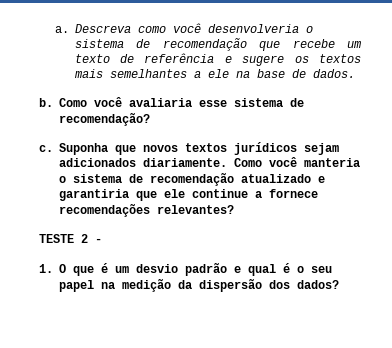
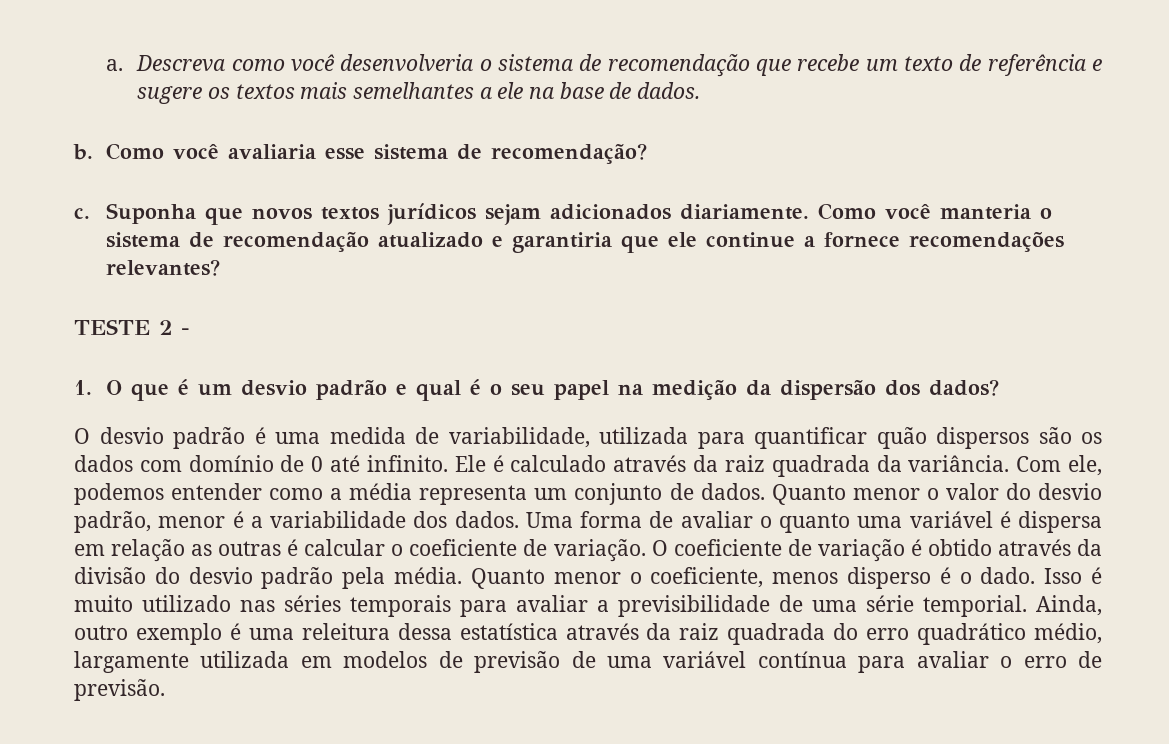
(339, 284) none -> [74,427,1102,449] [74,455,1103,477] [74,483,1102,505] [74,511,1102,533] [74,539,1102,562] [74,567,1102,589] [74,595,1102,617] [74,623,1102,645] [74,651,1103,673] [74,679,165,701] // O desvio padrão é uma medida de variabilidade, utilizada para quantificar quão dispersos são os dados com domínio de 0 até infinito. Ele é calculado através da raiz quadrada da variância. Com ele, podemos entender como a média representa um conjunto de dados. Quanto menor o valor do desvio padrão, menor é a variabilidade dos dados. Uma forma de avaliar o quanto uma variável é dispersa em relação as outras é calcular o coeficiente de variação. O coeficiente de variação é obtido através da divisão do desvio padrão pela média. Quanto menor o coeficiente, menos disperso é o dado. Isso é muito utilizado nas séries temporais para avaliar a previsibilidade de uma série temporial. Ainda, outro exemplo é uma releitura dessa estatística através da raiz quadrada do erro quadrático médio, largamente utilizada em modelos de previsão de uma variável contínua para avaliar o erro de previsão.

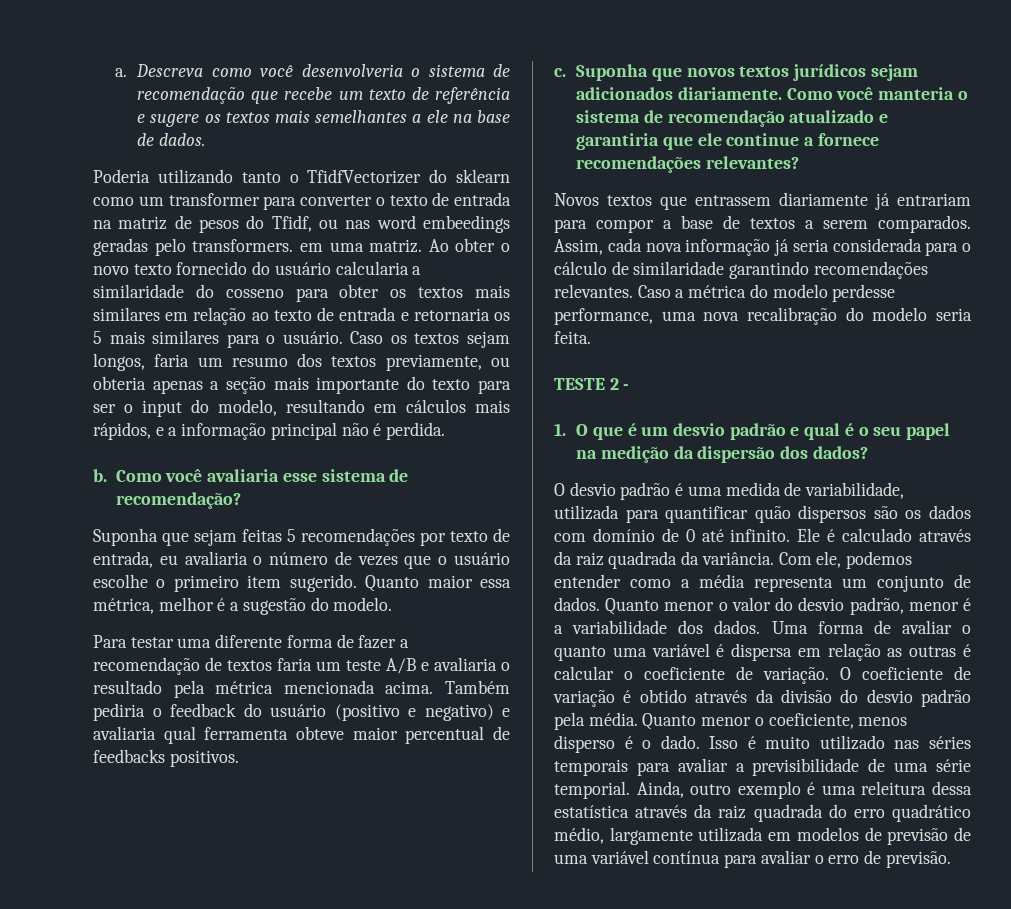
(701, 90) none -> [93,169,510,184] [93,192,511,210] [93,215,510,233] [93,238,510,256] [93,261,422,275] [93,284,510,302] [93,307,511,325] [93,330,510,348] [93,353,510,371] [93,376,511,394] [93,399,510,417] [93,422,446,440] // Poderia utilizando tanto o TfidfVectorizer do sklearn como um transformer para converter o texto de entrada na matriz de pesos do Tfidf, ou nas word embeedings geradas pelo transformers. em uma matriz. Ao obter o novo texto fornecido do usuário calcularia a similaridade do cosseno para obter os textos mais similares em relação ao texto de entrada e retornaria os 5 mais similares para o usuário. Caso os textos sejam longos, faria um resumo dos textos previamente, ou obteria apenas a seção mais importante do texto para ser o input do modelo, resultando em cálculos mais rápidos, e a informação principal não é perdida.
(647, 153) none -> [93,528,510,546] [93,551,510,569] [93,574,512,592] [93,597,393,615] [93,634,410,649] [93,657,510,675] [93,680,510,698] [93,703,510,721] [93,726,510,744] [93,749,239,767] // Suponha que sejam feitas 5 recomendações por texto de entrada, eu avaliaria o número de vezes que o usuário escolhe o primeiro item sugerido. Quanto maior essa métrica, melhor é a sugestão do modelo. // Para testar uma diferente forma de fazer a recomendação de textos faria um teste A/B e avaliaria o resultado pela métrica mencionada acima. Também pediria o feedback do usuário (positivo e negativo) e avaliaria qual ferramenta obteve maior percentual de feedbacks positivos.
(220, 267) none -> [554,192,971,210] [554,215,971,233] [554,238,971,256] [554,261,928,279] [554,284,896,302] [554,307,972,325] [554,331,591,344] // Novos textos que entrassem diariamente já entrariam para compor a base de textos a serem comparados. Assim, cada nova informação já seria considerada para o cálculo de similaridade garantindo recomendações relevantes. Caso a métrica do modelo perdesse performance, uma nova recalibração do modelo seria feita.

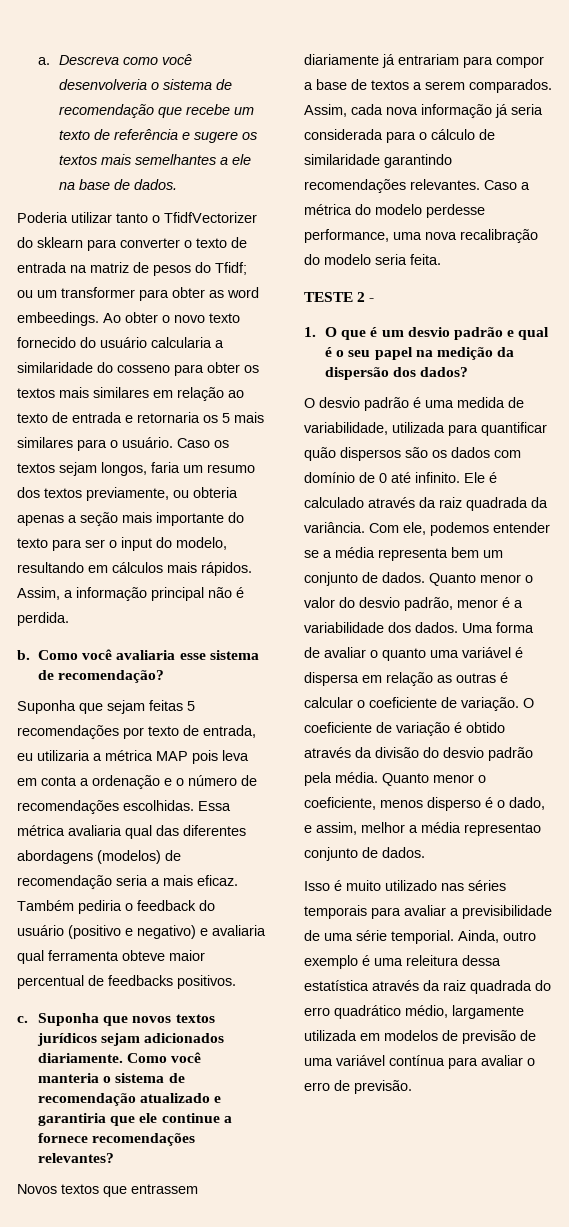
[157,169,233,184] utilizando -> [71,212,112,223] utilizar
[93,193,260,206] como um transformer -> (83, 242) none
[271,215,510,233] [93,238,423,256] Tfidf, ou nas word embeedings geradas pelo transformers. em uma matriz. -> [215,262,247,275] [17,287,259,301] [17,312,99,326] Tfidf; ou um transformer para obter as word embeedings.
[93,422,164,440] rápidos, e -> [201,562,252,576] [17,587,60,600] rápidos. Assim,
[184,551,510,569] [93,574,512,592] [93,597,393,615] [93,634,410,649] [93,657,510,675] [93,680,434,698] avaliaria o número de vezes que o usuário escolhe o primeiro item sugerido. Quanto maior essa métrica, melhor é a sugestão do modelo. // Para testar uma diferente forma de fazer a recomendação de textos faria um teste A/B e avaliaria o resultado pela métrica mencionada acima. -> [37,750,249,764] [17,775,257,789] [17,800,231,814] [17,825,246,839] [17,850,181,864] [17,875,238,889] utilizaria a métrica MAP pois leva em conta a ordenação e o número de recomendações escolhidas. Essa métrica avaliaria qual das diferentes abordagens (modelos) de recomendação seria a mais eficaz.
[630,579,671,588] como -> [304,550,319,558] se
(833, 584) none -> [451,547,479,558] bem
[660,735,700,749] dado. -> [509,797,545,810] [304,822,541,836] [304,847,425,861] dado, e assim, melhor a média representao conjunto de dados. //

